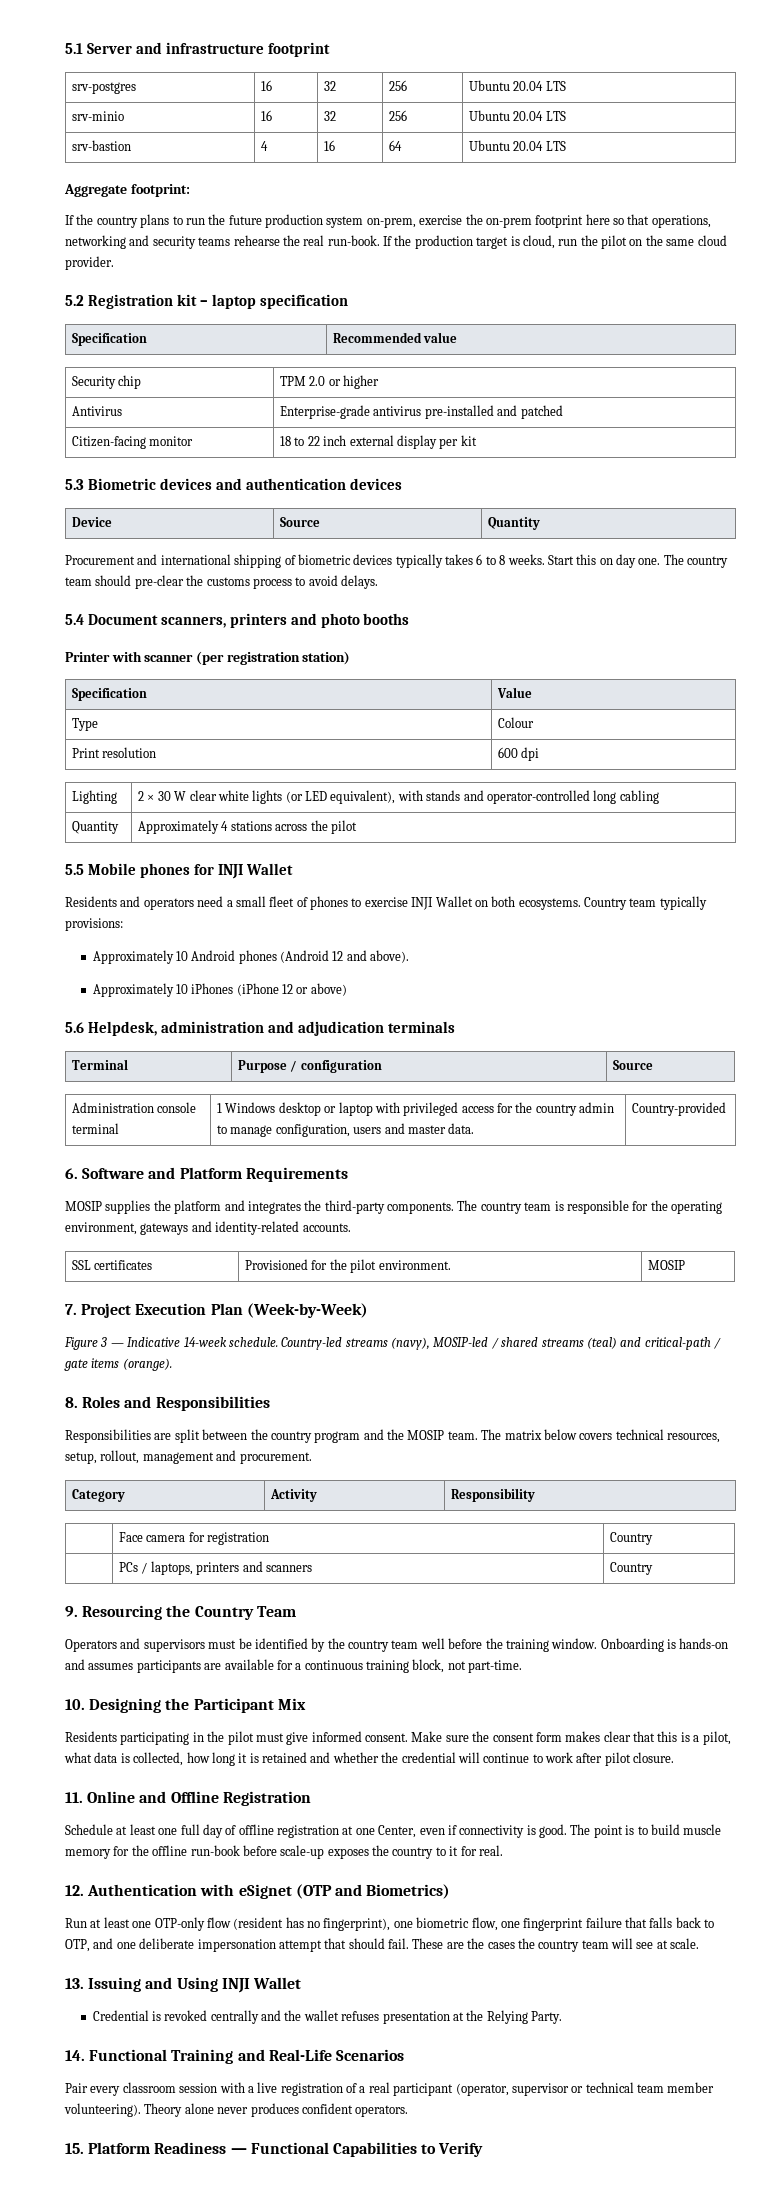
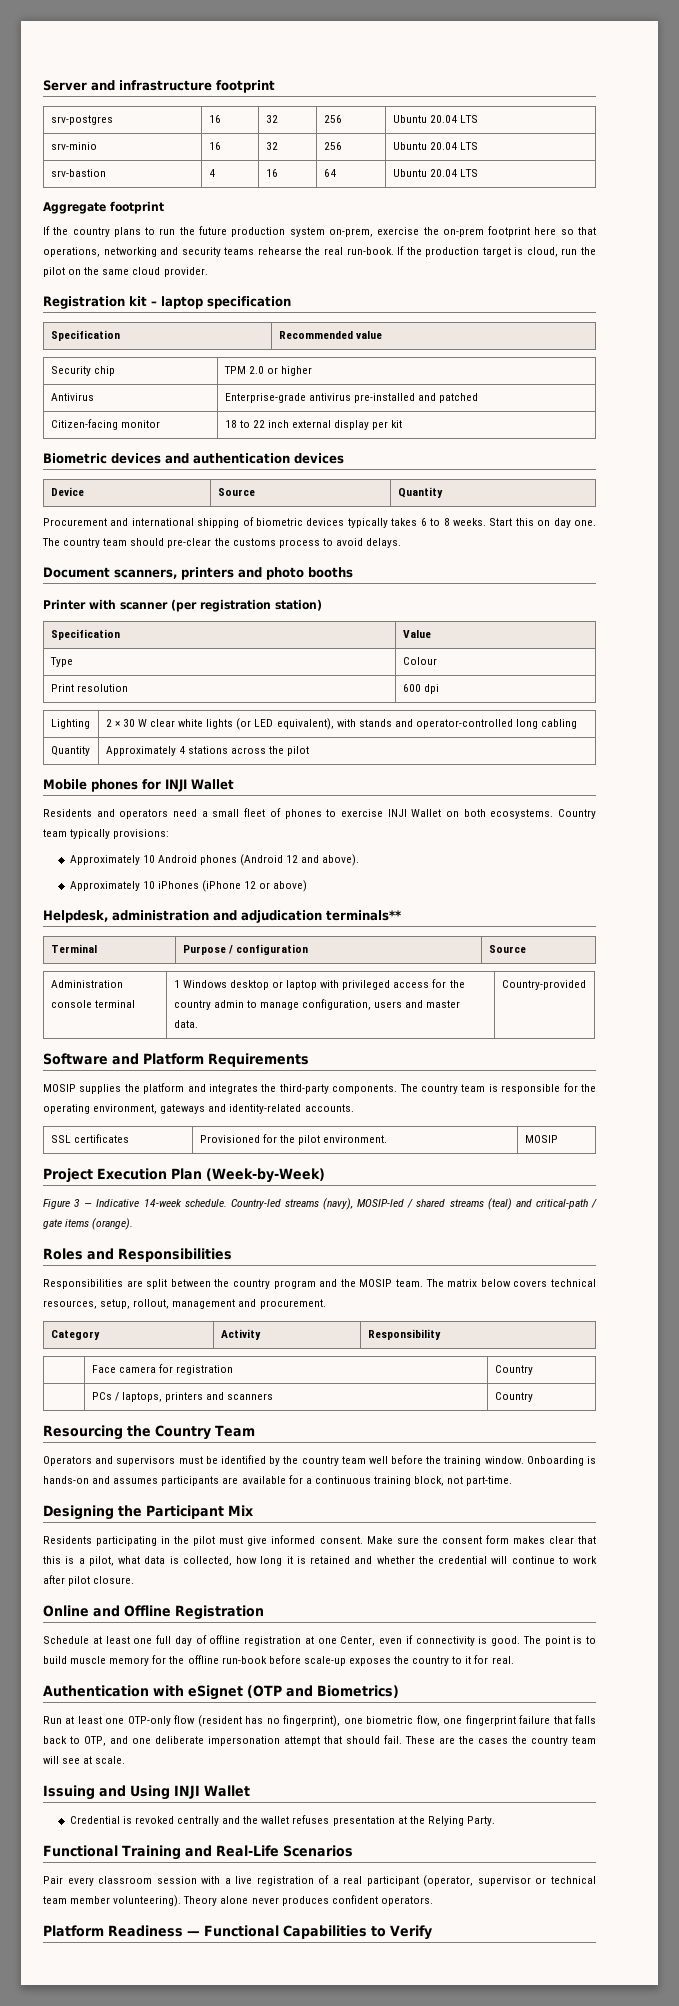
[65,43,83,54] 5.1 -> (43, 85) none
[130,184,190,197] footprint: -> [110,201,164,214] footprint
[65,295,84,306] 5.2 -> (208, 272) none
[65,479,84,490] 5.3 -> (403, 424) none
[65,614,84,625] 5.4 -> (402, 543) none
[65,864,84,875] 5.5 -> (310, 751) none
[65,1022,84,1033] 5.6 -> (308, 886) none
[387,1021,455,1033] terminals -> [326,910,401,921] terminals**
[65,1168,78,1179] 6. -> (586, 985) none
[65,1304,77,1315] 7. -> (558, 1139) none
[65,1397,78,1408] 8. -> (134, 1224) none
[65,1606,78,1617] 9. -> (533, 1397) none
[65,1699,85,1710] 10. -> (513, 1481) none
[65,1792,83,1803] 11. -> (135, 1580) none
[65,1885,84,1896] 12. -> (514, 1660) none
[65,1978,84,1989] 13. -> (126, 1760) none
[65,2050,85,2061] 14. -> (495, 1821) none
[65,2143,84,2154] 15. -> (433, 1901) none

